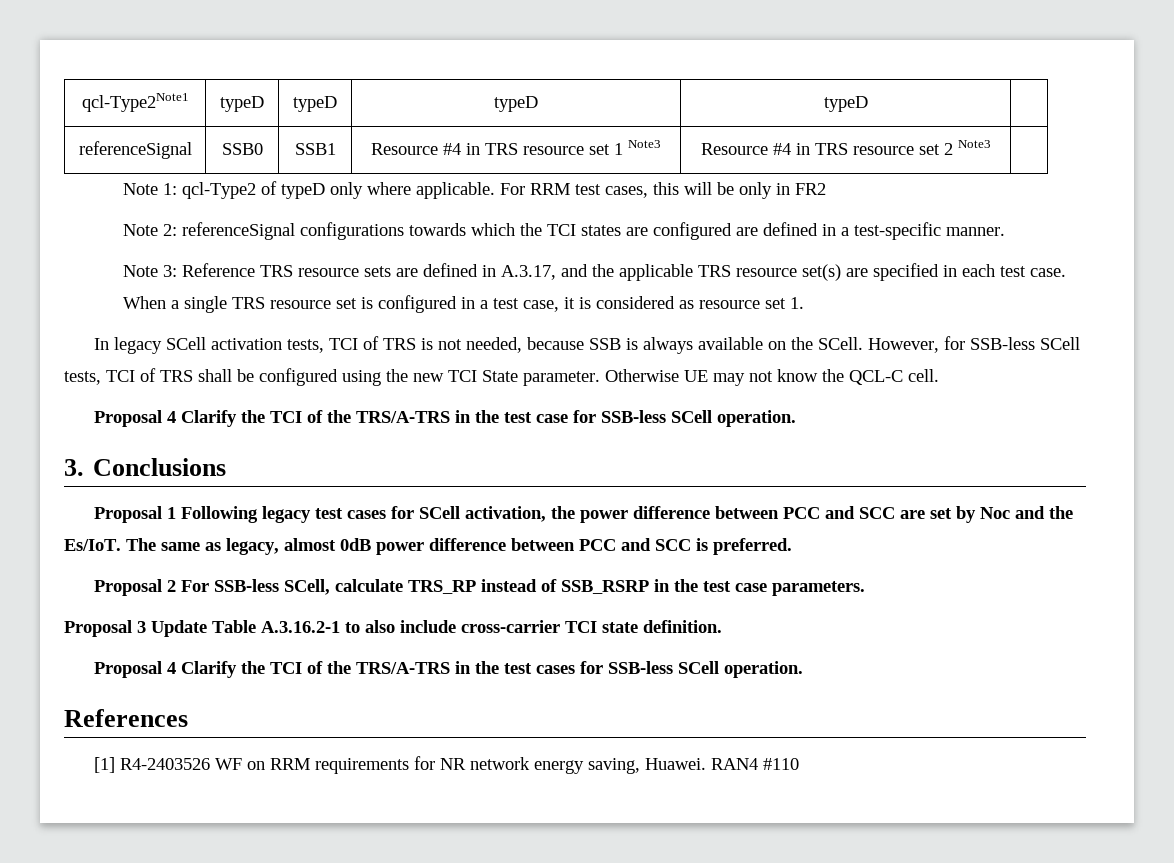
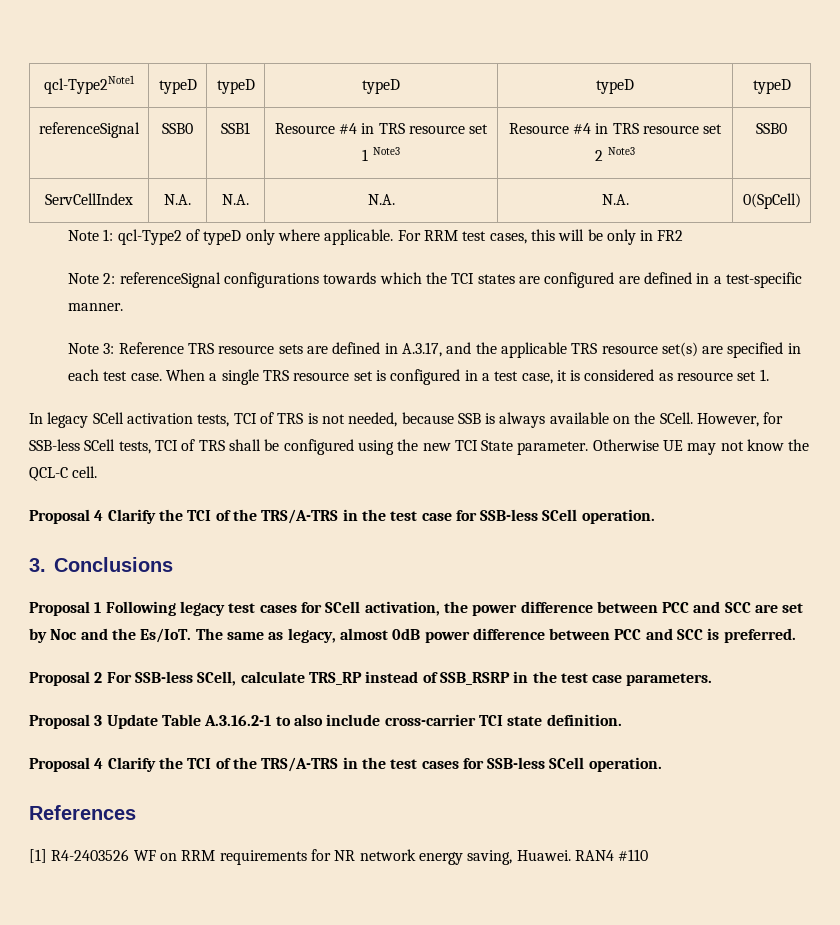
(868, 104) none -> [752,79,791,94] typeD
(991, 144) none -> [756,123,787,134] [45,193,133,205] [164,194,191,205] [222,194,249,205] [367,194,395,205] [601,194,629,205] [742,193,801,209] SSB0 // ServCellIndex | N.A. | N.A. | N.A. | N.A. | 0(SpCell)

